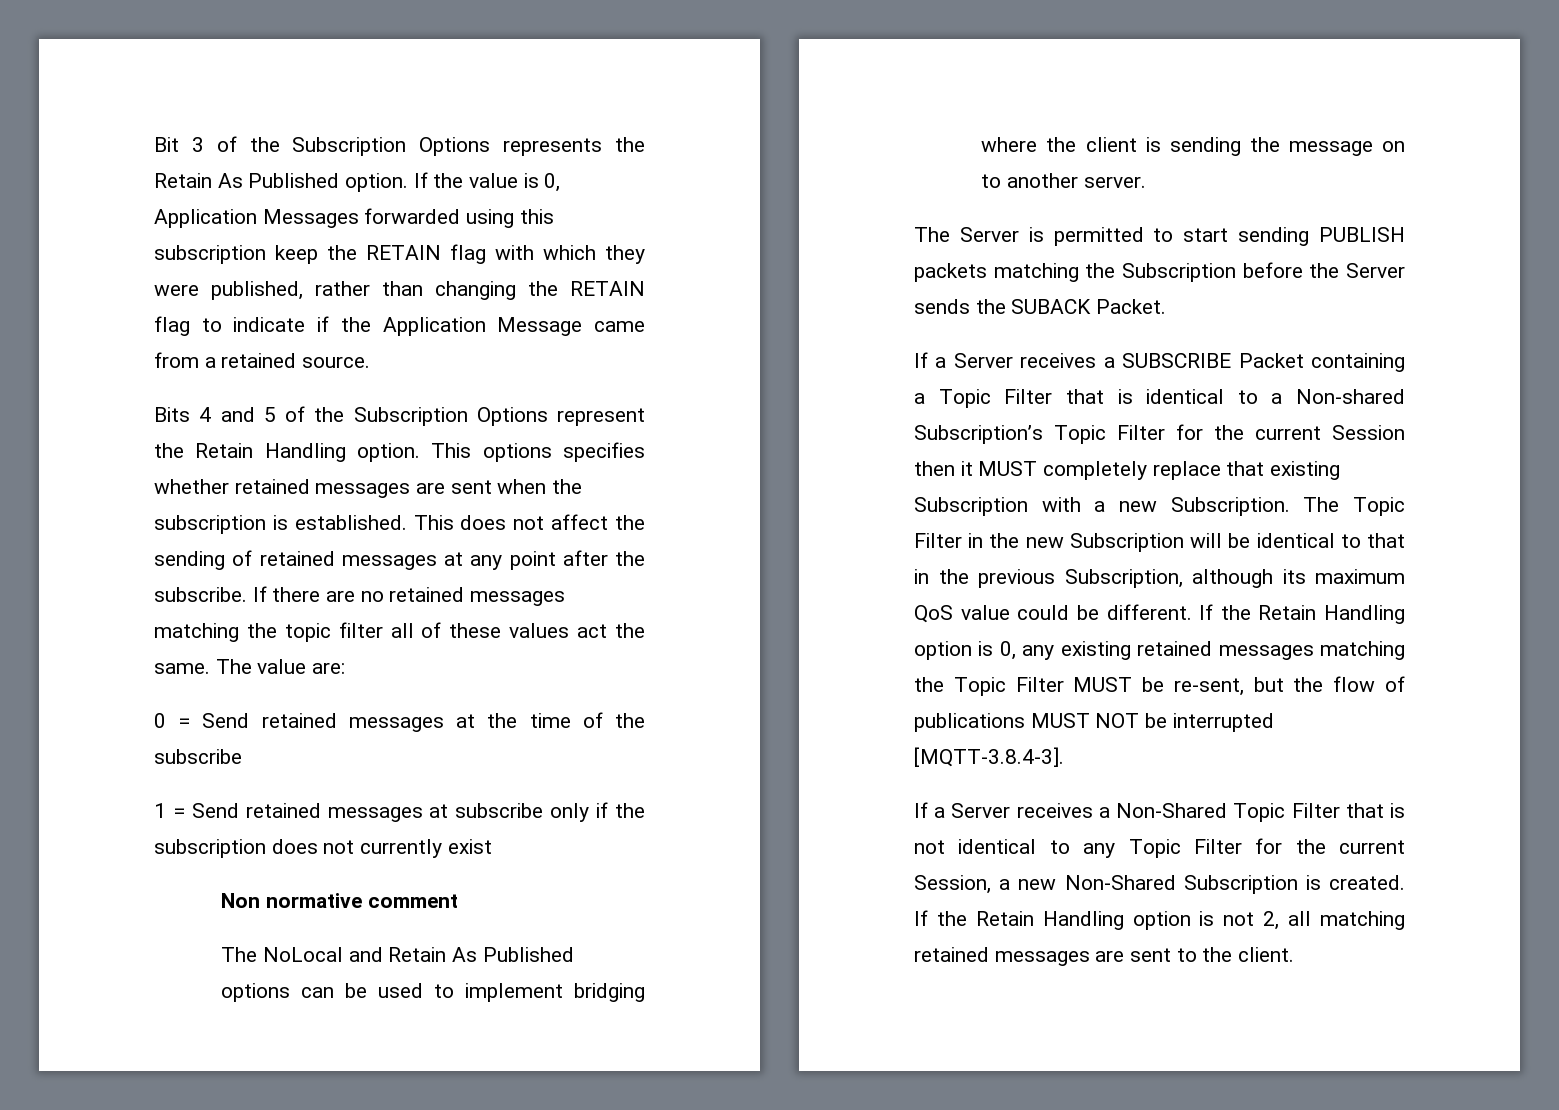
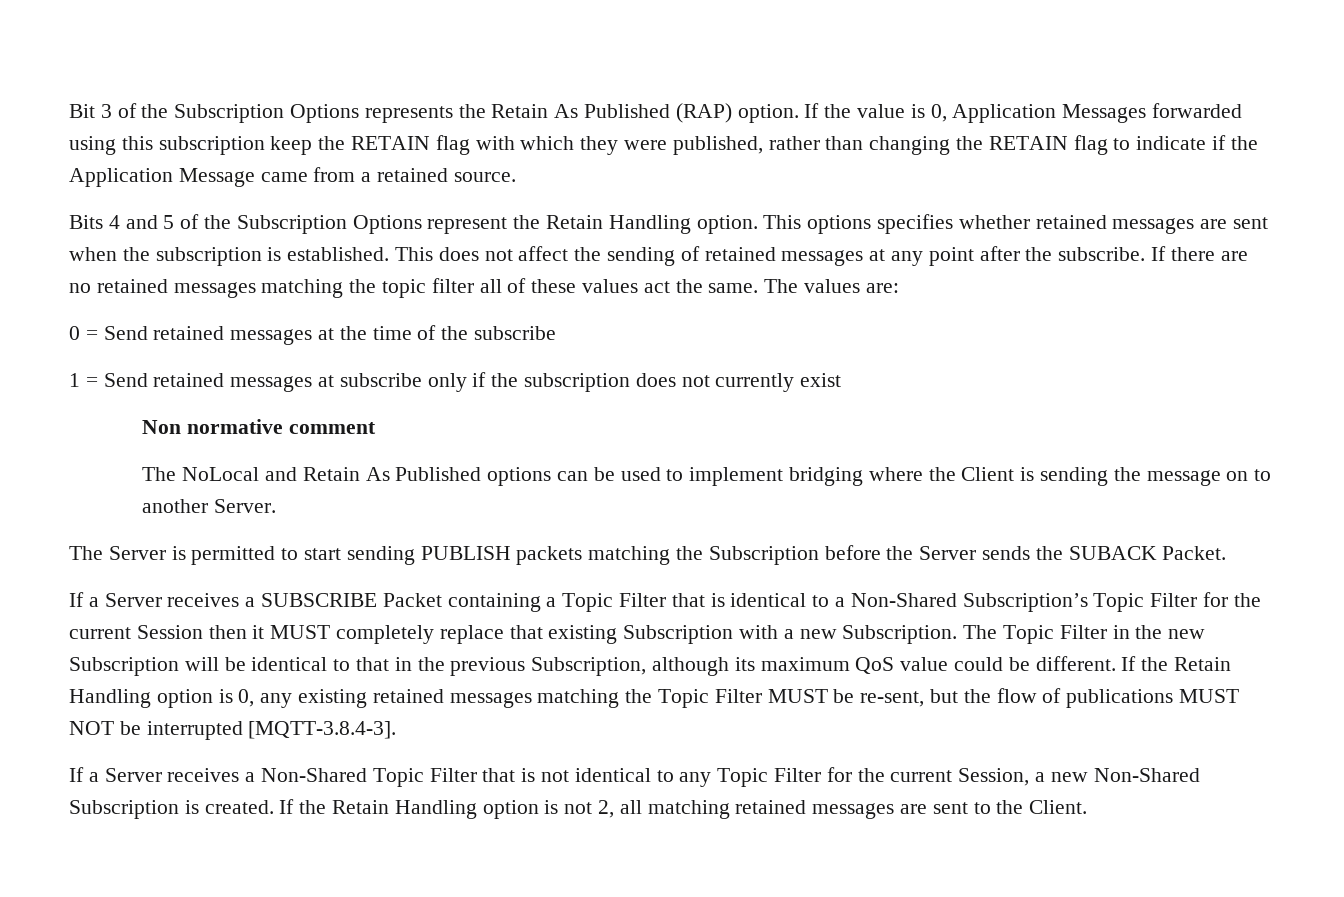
(340, 180) none -> [675,103,732,123] (RAP)
[257,659,307,674] value -> [804,279,861,293] values
[1085,137,1137,152] client -> [961,467,1015,481] Client
[1083,176,1146,188] server. -> [214,499,277,513] Server.
[1296,389,1405,404] Non-shared -> [850,593,957,607] Non-Shared
[1238,947,1295,962] client. -> [1029,800,1088,814] Client.

